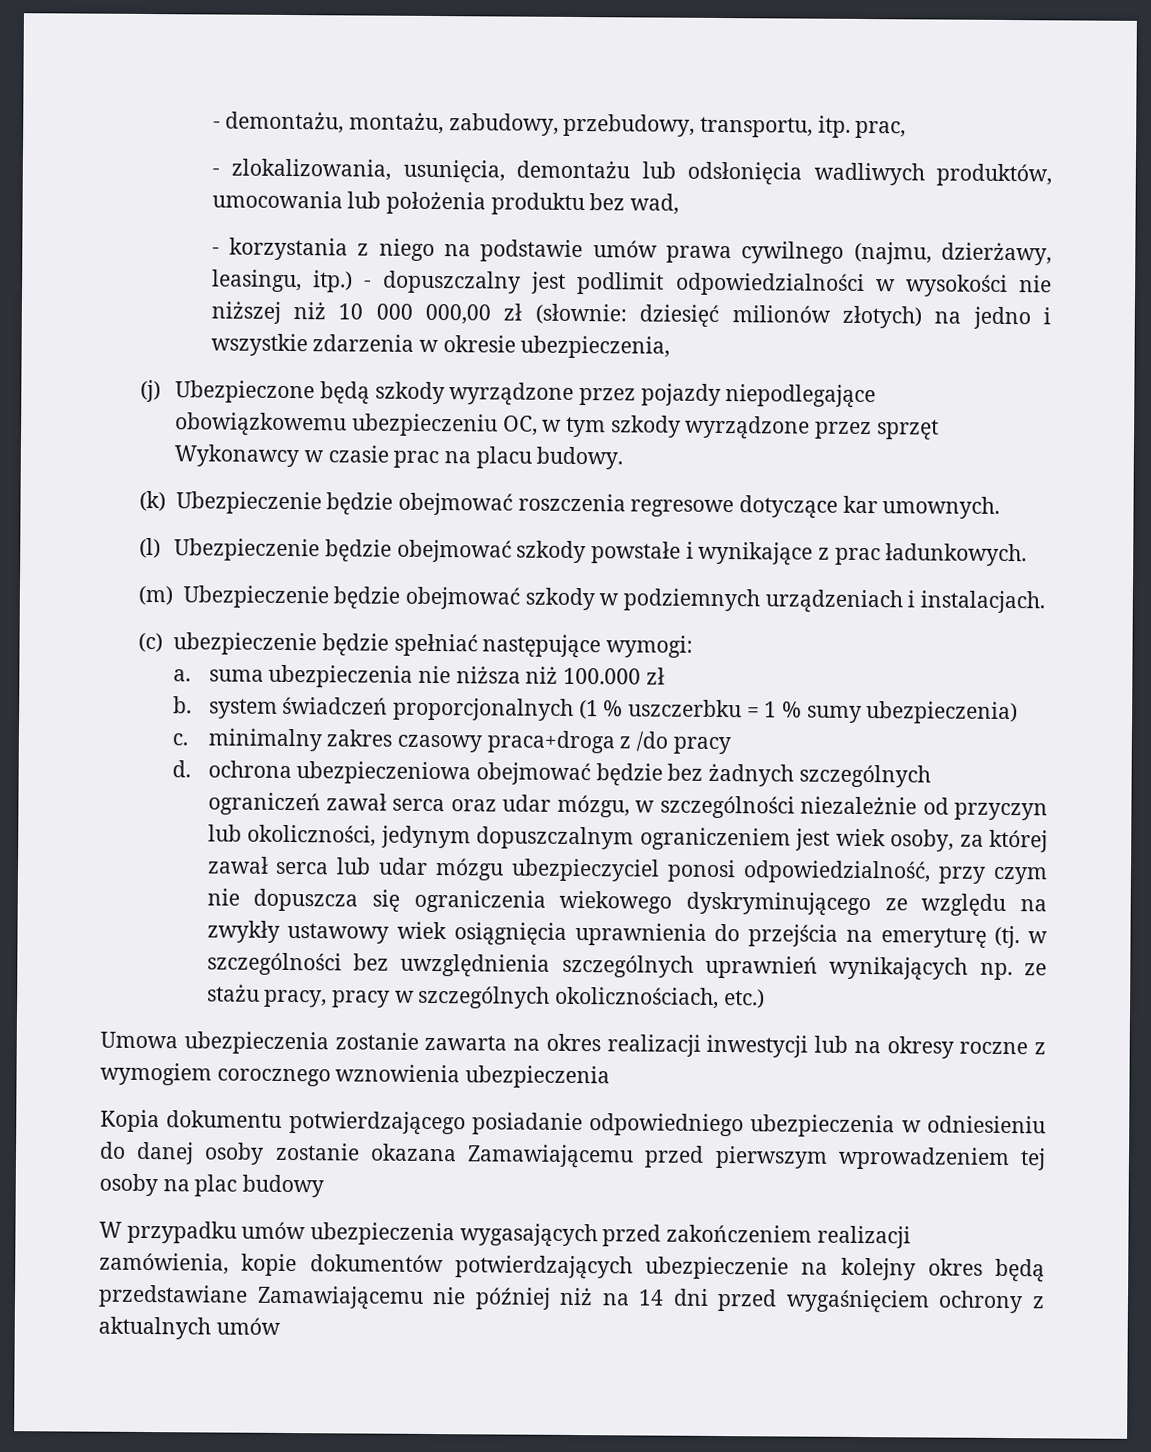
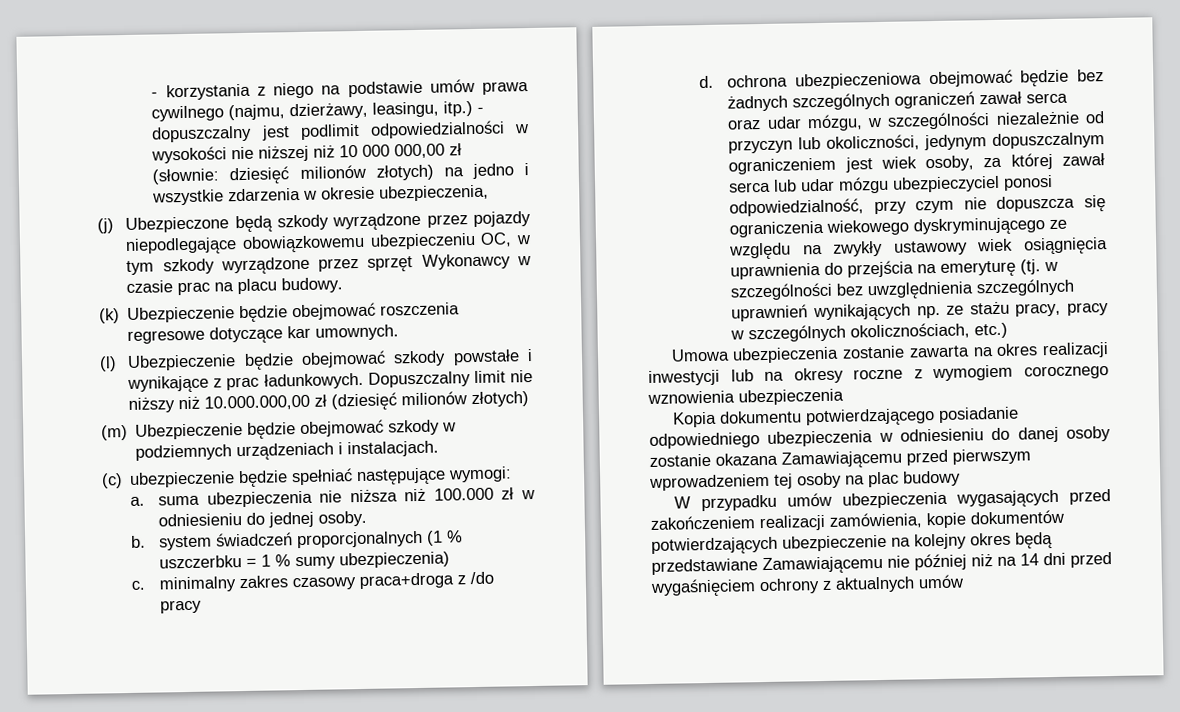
[212,111,907,139] [211,158,1053,187] [211,190,679,216] [211,247,220,255] - demontażu, montażu, zabudowy, przebudowy, transportu, itp. prac, // - zlokalizowania, usunięcia, demontażu lub odsłonięcia wadliwych produktów, umocowania lub położenia produktu bez wad, // - -> [151,92,159,98] -
(1028, 555) none -> [367,370,533,388] [128,391,530,413] Dopuszczalny limit nie niższy niż 10.000.000,00 zł (dziesięć milionów złotych)
(665, 676) none -> [520,489,535,500] [158,510,368,528] w odniesieniu do jednej osoby.

